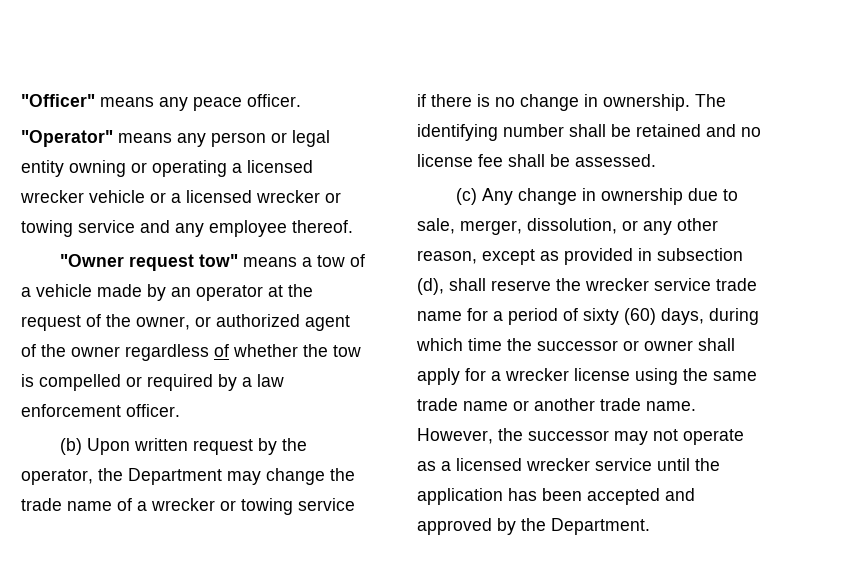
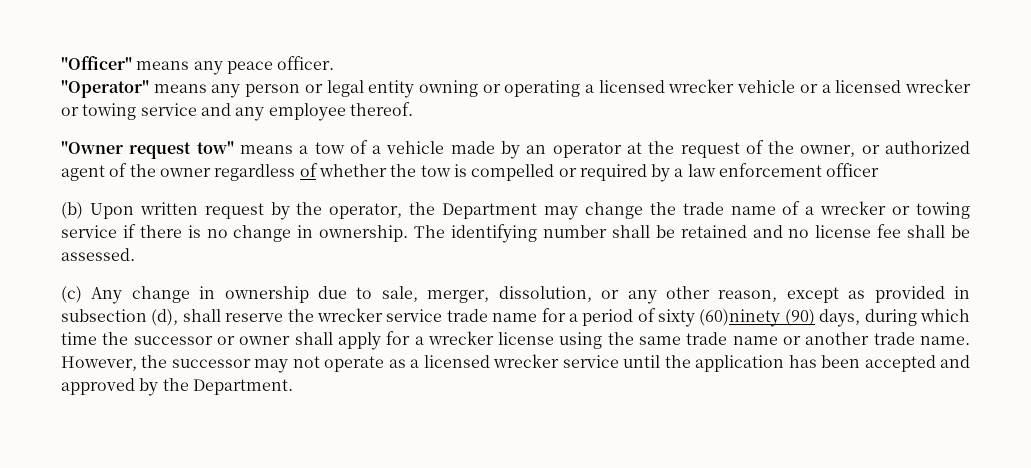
[126,404,180,417] officer. -> [826,163,880,177] officer
[624,308,656,325] (60) -> [699,309,815,327] (60)ninety (90)

